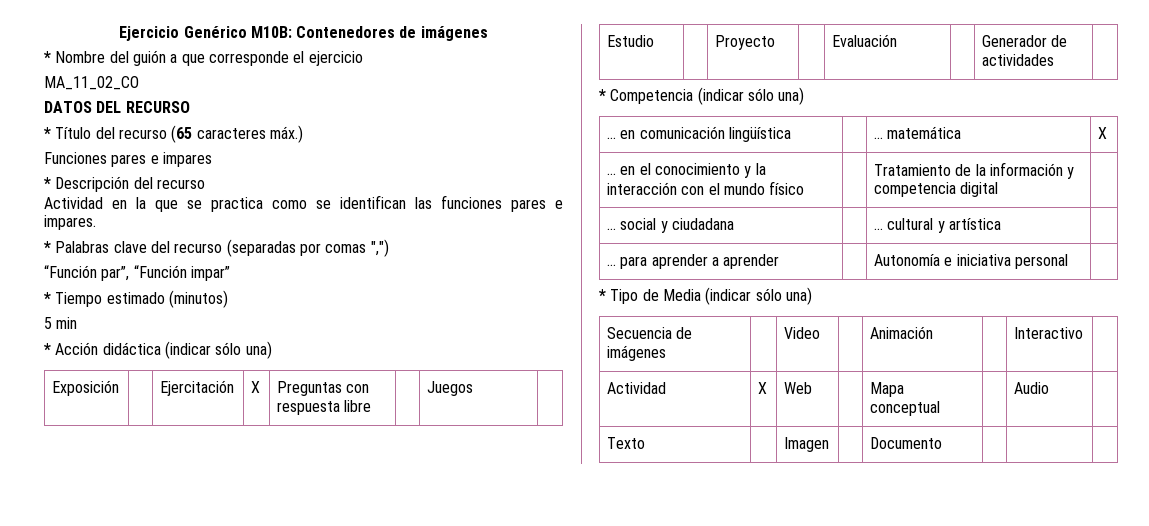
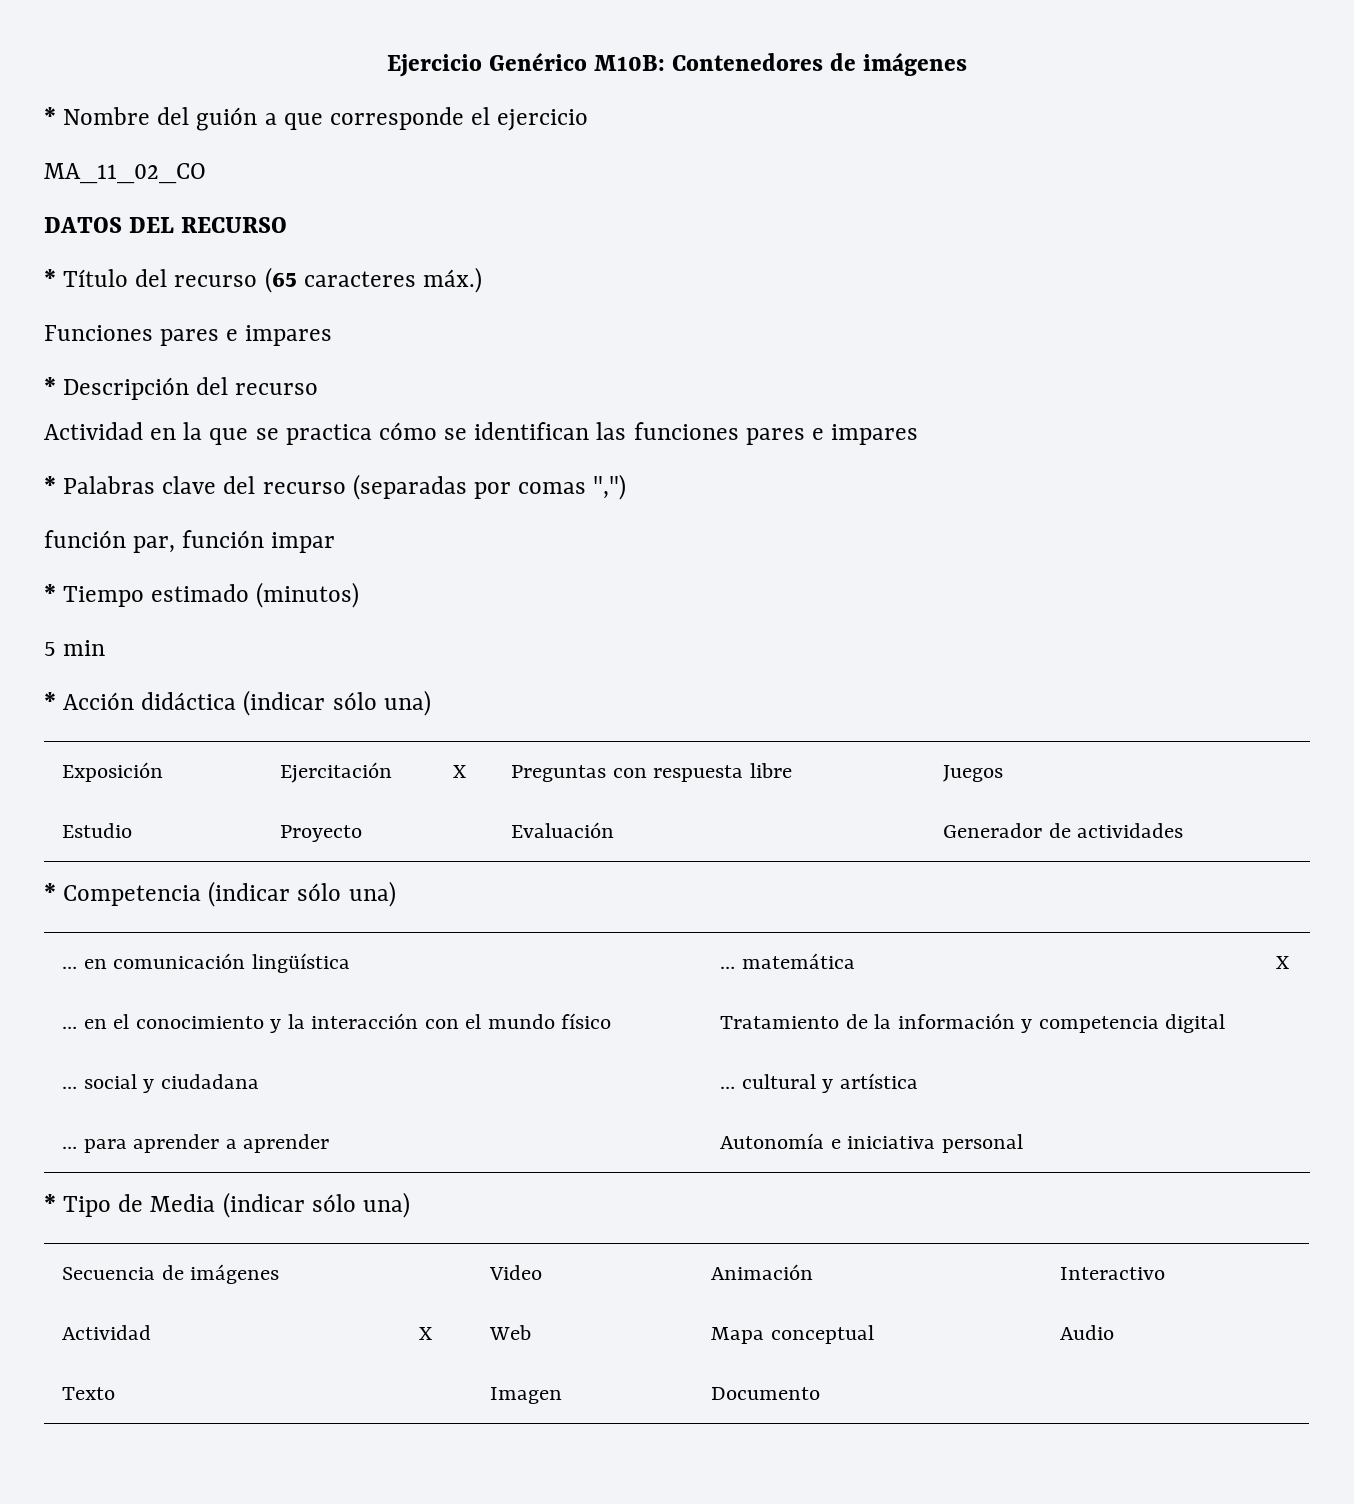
[272,200,307,209] como -> [378,422,437,440] cómo
[44,215,96,230] impares. -> [831,424,919,445] impares
[44,265,230,281] “Función par”, “Función impar” -> [44,530,336,553] función par, función impar

